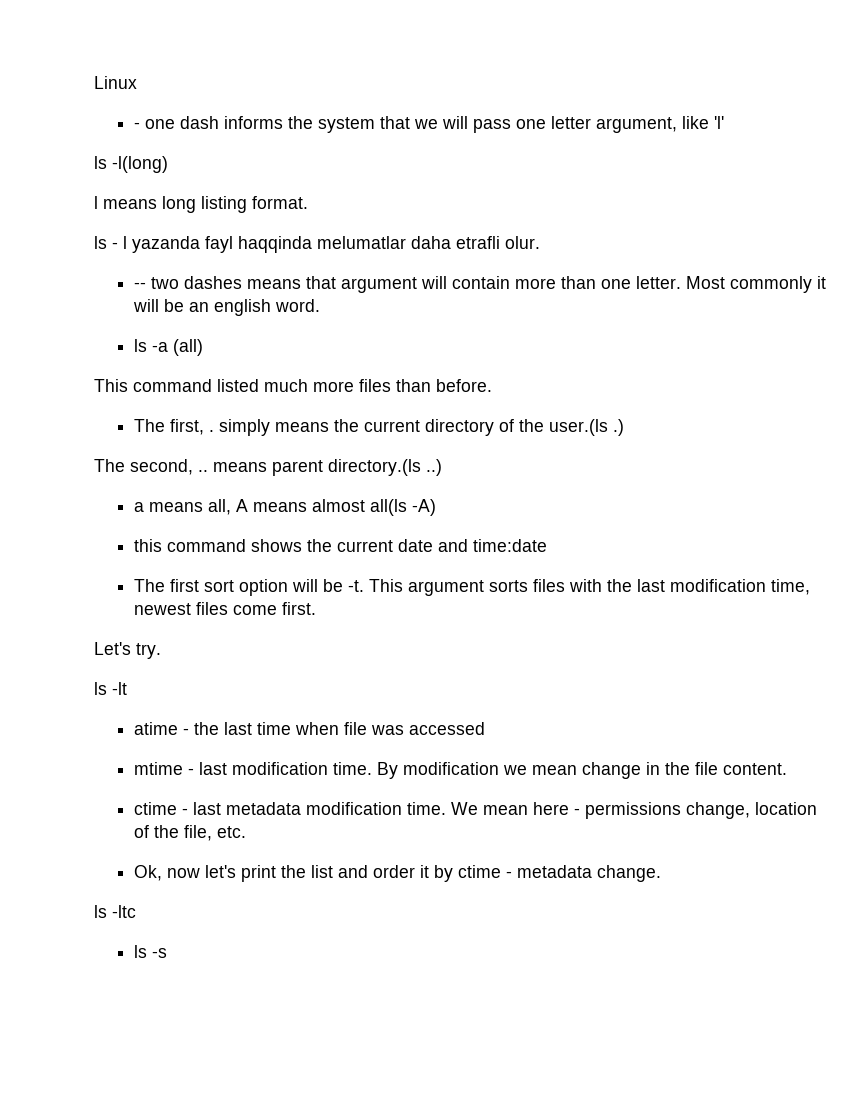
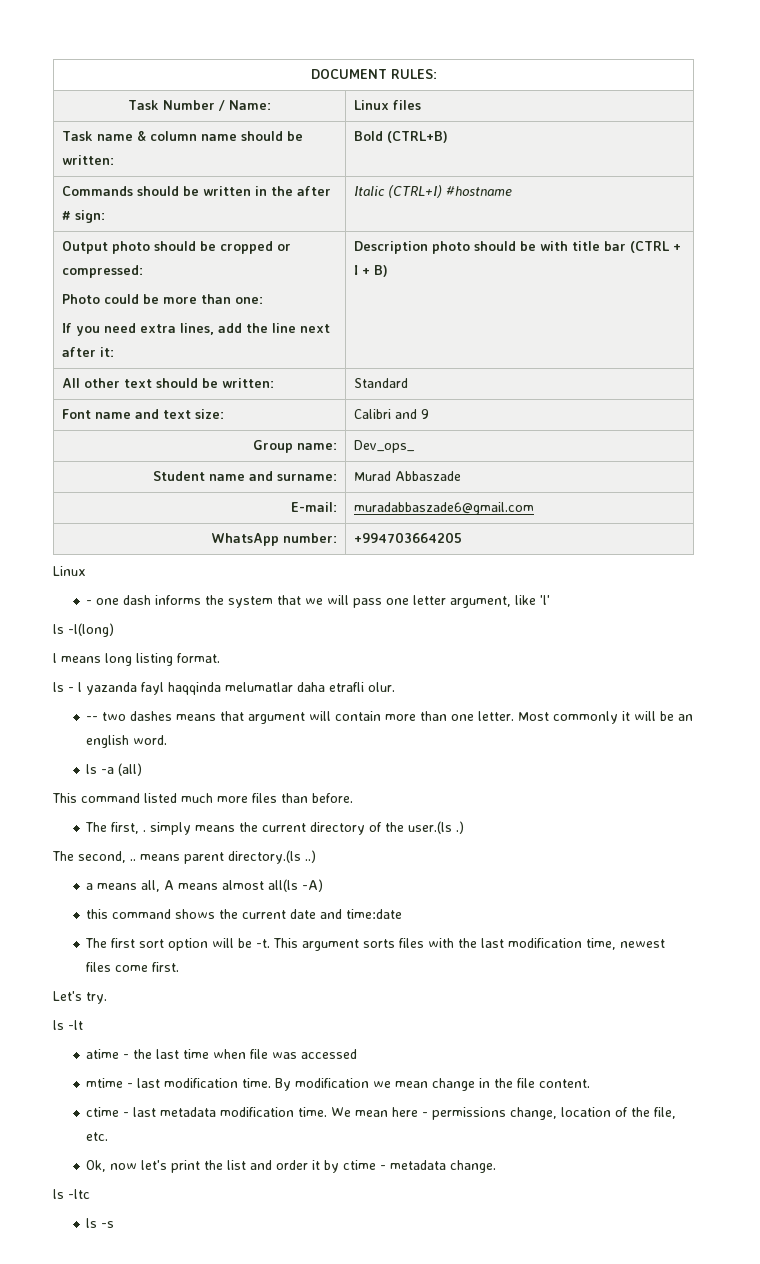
(94, 82) none -> [310,69,437,79] [128,100,271,111] [354,100,422,110] [62,130,304,141] [62,155,115,165] [354,131,449,143] [62,186,332,196] [62,210,106,223] [354,185,513,198] [62,241,292,254] [62,265,144,278] [62,294,264,304] [62,323,331,336] [62,347,115,357] [354,241,682,254] [354,265,389,277] [62,378,275,388] [354,378,409,388] [62,409,225,419] [354,409,430,419] [252,440,337,453] [354,440,416,453] [152,471,337,481] [354,471,462,481] [290,502,337,512] [354,502,535,515] [210,533,337,546] [354,532,463,543] DOCUMENT RULES: // Task Number / Name: | Linux files // Task name & column name should be written: | Bold (CTRL+B) // Commands should be written in the after # sign: | Italic (CTRL+I) #hostname // Output photo should be cropped or compressed: // Photo could be more than one: // If you need extra lines, add the line next after it: | Description photo should be with title bar (CTRL + I + B) // All other text should be written: | Standard // Font name and text size: | Calibri and 9 // Group name: | Dev_ops_ // Student name and surname: | Murad Abbaszade // E-mail: | muradabbaszade6@gmail.com // WhatsApp number: | +994703664205 //

